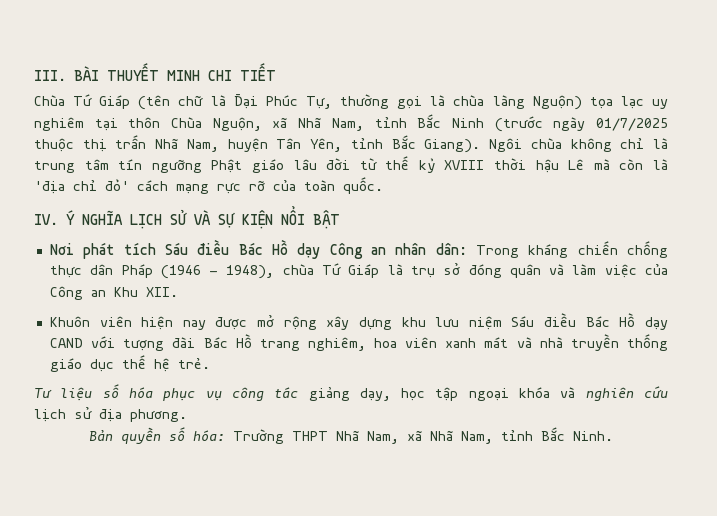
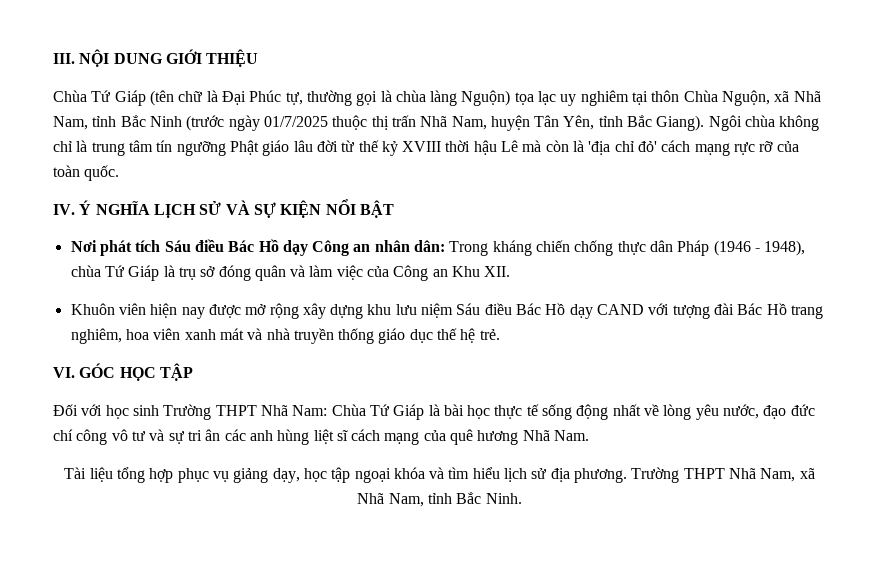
[74,63,276,81] BÀI THUYẾT MINH CHI TIẾT -> [79,49,259,67] NỘI DUNG GIỚI THIỆU
[305,96,332,109] Tự, -> [285,92,303,105] tự,
[34,384,299,401] Tư liệu số hóa phục vụ công tác -> [53,363,193,381] [53,404,815,420] [53,429,590,445] [64,467,229,483] VI. GÓC HỌC TẬP // Đối với học sinh Trường THPT Nhã Nam: Chùa Tứ Giáp là bài học thực tế sống động nhất về lòng yêu nước, đạo đức chí công vô tư và sự tri ân các anh hùng liệt sĩ cách mạng của quê hương Nhã Nam. // Tài liệu tổng hợp phục vụ
[585,386,668,401] nghiên cứu -> [448,467,500,479] tìm hiểu
[89,427,225,444] // Bản quyền số hóa: -> (628, 475) none

